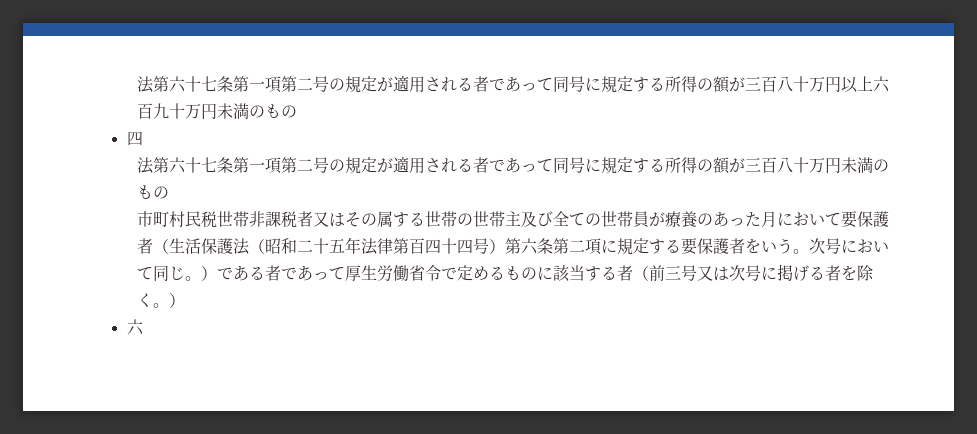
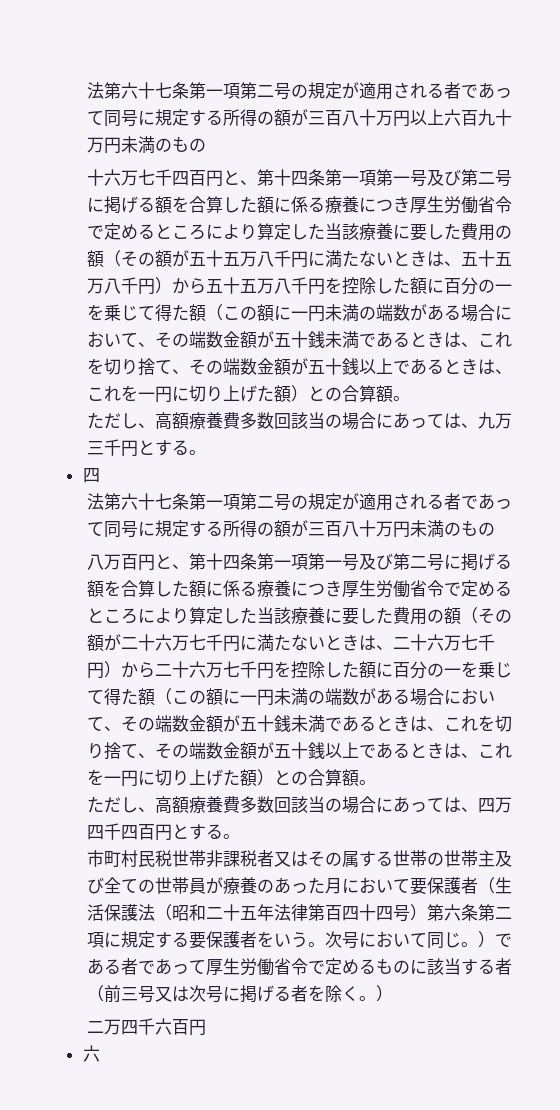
(297, 111) none -> [87,169,513,187] [87,196,513,214] [87,223,513,241] [87,250,513,268] [87,277,513,295] [87,304,513,322] [87,331,513,349] [87,358,513,376] [87,385,411,403] [87,412,513,430] [87,439,207,457] // 十六万七千四百円と、第十四条第一項第一号及び第二号に掲げる額を合算した額に係る療養につき厚生労働省令で定めるところにより算定した当該療養に要した費用の額（その額が五十五万八千円に満たないときは、五十五万八千円）から五十五万八千円を控除した額に百分の一を乗じて得た額（この額に一円未満の端数がある場合において、その端数金額が五十銭未満であるときは、これを切り捨て、その端数金額が五十銭以上であるときは、これを一円に切り上げた額）との合算額。 // ただし、高額療養費多数回該当の場合にあっては、九万三千円とする。
(169, 192) none -> [87,553,513,571] [87,580,513,598] [87,607,513,625] [87,634,496,652] [87,661,513,679] [87,688,496,706] [87,715,513,733] [87,742,513,760] [87,769,377,787] [87,796,513,814] [87,823,241,841] // 八万百円と、第十四条第一項第一号及び第二号に掲げる額を合算した額に係る療養につき厚生労働省令で定めるところにより算定した当該療養に要した費用の額（その額が二十六万七千円に満たないときは、二十六万七千円）から二十六万七千円を控除した額に百分の一を乗じて得た額（この額に一円未満の端数がある場合において、その端数金額が五十銭未満であるときは、これを切り捨て、その端数金額が五十銭以上であるときは、これを一円に切り上げた額）との合算額。 // ただし、高額療養費多数回該当の場合にあっては、四万四千四百円とする。
(185, 300) none -> [87,1018,207,1036] // 二万四千六百円

